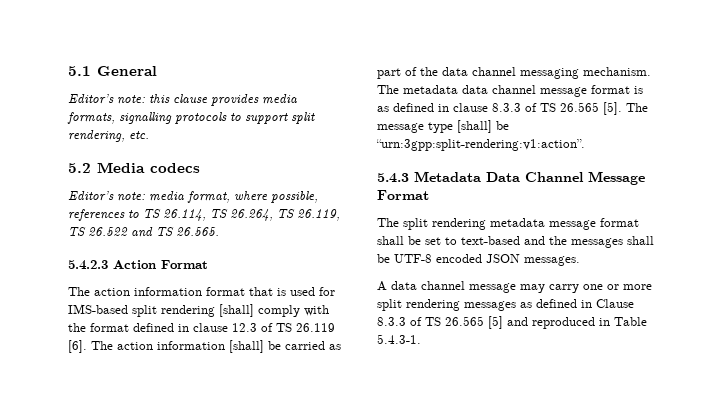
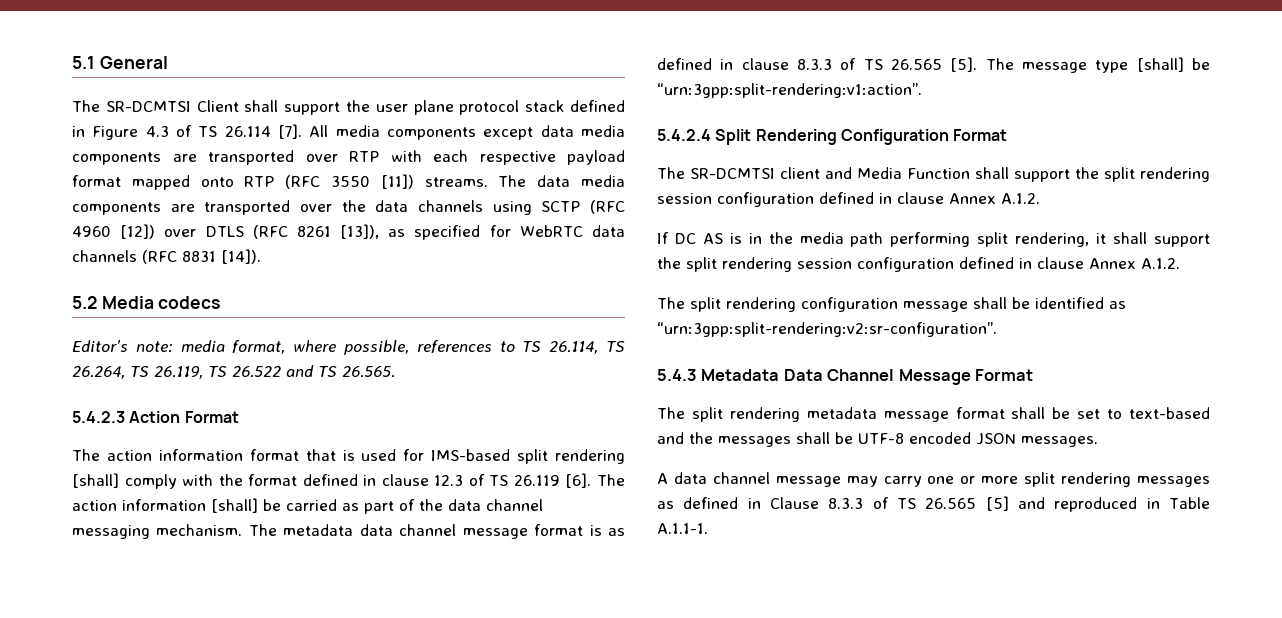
[68,94,297,106] [67,112,315,124] [68,130,149,142] Editor’s note: this clause provides media formats, signalling protocols to support split rendering, etc. -> [72,100,626,115] [72,124,625,140] [72,150,625,165] [72,174,625,190] [72,200,626,215] [72,224,625,240] [72,249,261,264] The SR-DCMTSI Client shall support the user plane protocol stack defined in Figure 4.3 of TS 26.114 [7]. All media components except data media components are transported over RTP with each respective payload format mapped onto RTP (RFC 3550 [11]) streams. The data media components are transported over the data channels using SCTP (RFC 4960 [12]) over DTLS (RFC 8261 [13]), as specified for WebRTC data channels (RFC 8831 [14]).
(585, 145) none -> [657,129,1008,145] [657,167,1210,182] [657,192,1040,207] [657,232,1210,247] [657,257,1180,272] [657,297,1126,312] [657,322,997,337] // 5.4.2.4 Split Rendering Configuration Format // The SR-DCMTSI client and Media Function shall support the split rendering session configuration defined in clause Annex A.1.2. // If DC AS is in the media path performing split rendering, it shall support the split rendering session configuration defined in clause Annex A.1.2. // The split rendering configuration message shall be identified as “urn:3gpp:split-rendering:v2:sr-configuration”.
[377,334,421,344] 5.4.3-1. -> [657,523,708,534] A.1.1-1.

